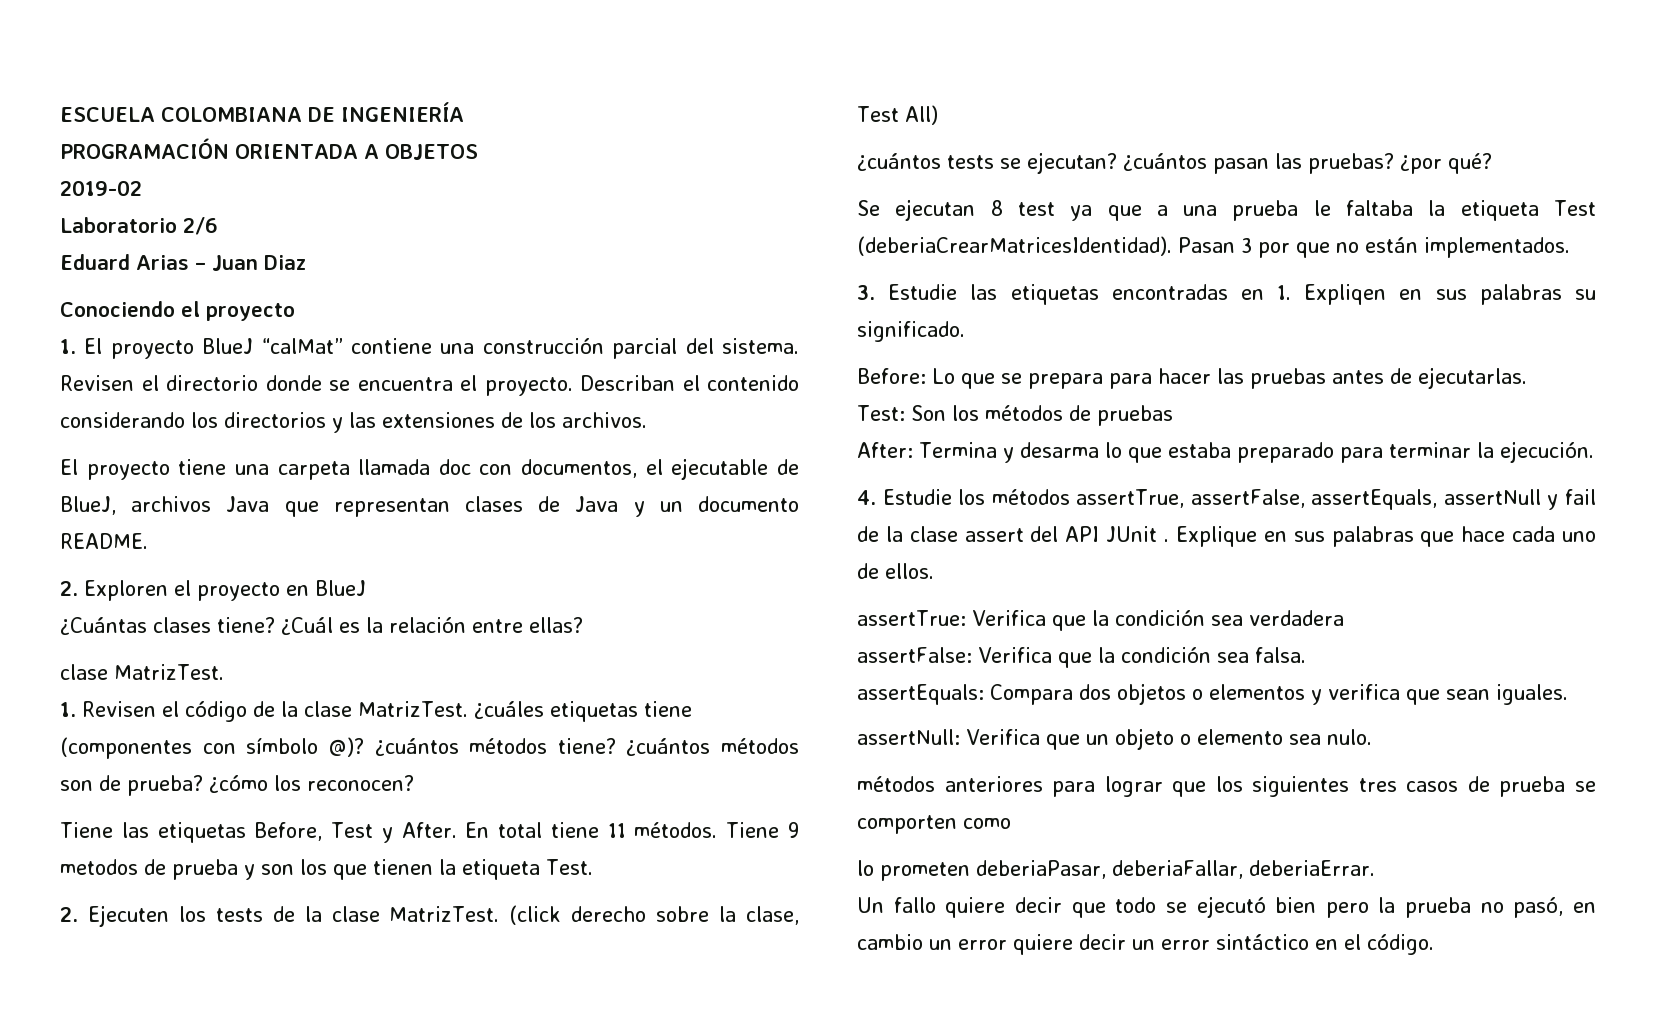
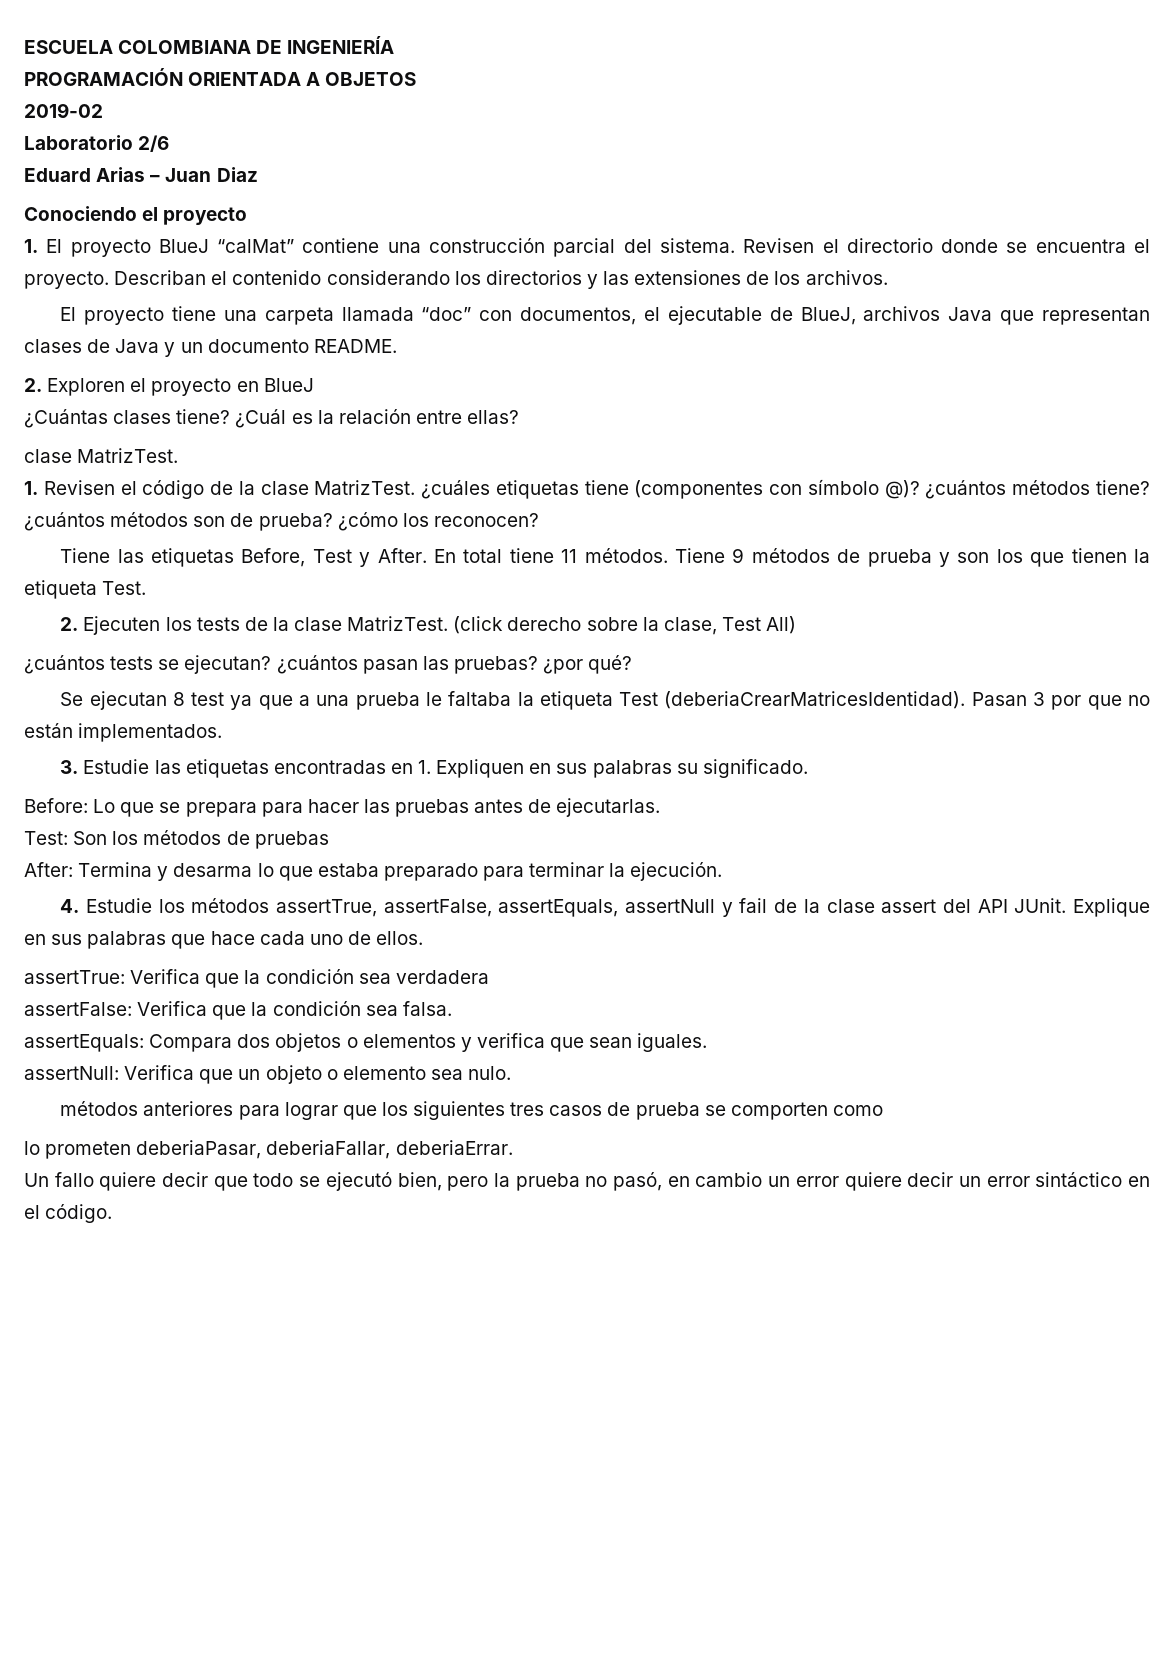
[438,459,471,475] doc -> [421,307,472,321] “doc”
[60,859,138,875] metodos -> [751,548,830,563] métodos
[1304,284,1387,305] Expliqen -> [436,759,525,778] Expliquen
[1106,526,1170,542] JUnit . -> [1014,898,1067,913] JUnit.
[1275,897,1317,913] bien -> [397,1172,442,1191] bien,

